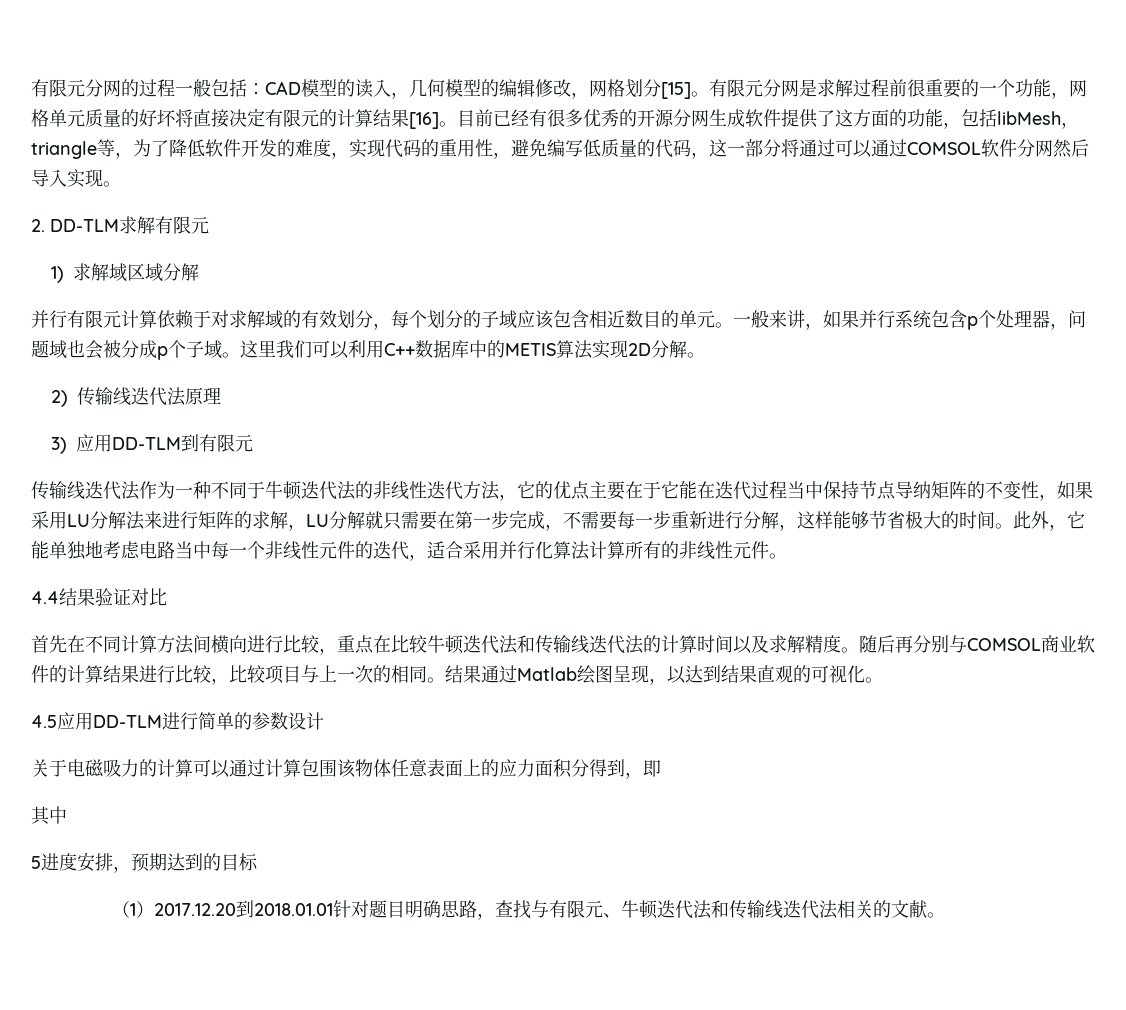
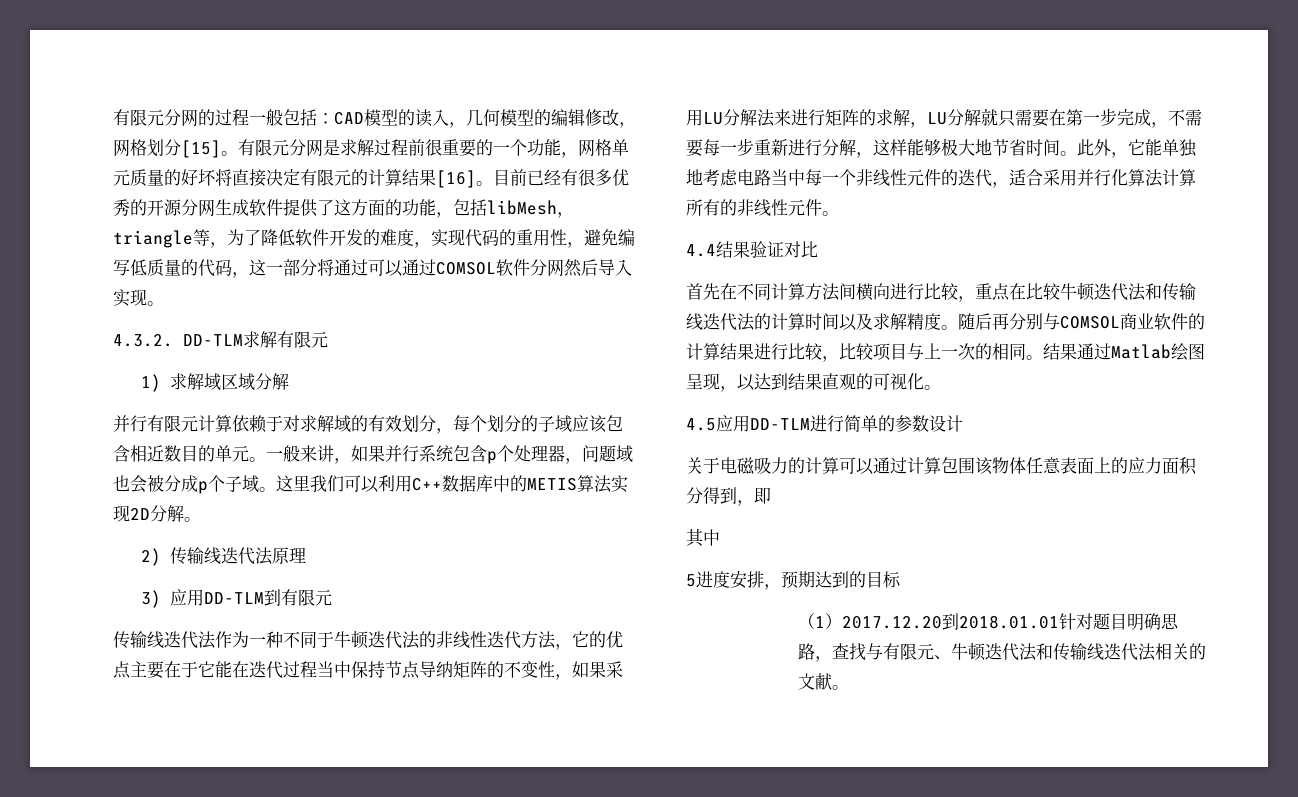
[31,219,45,232] 2. -> [113,334,173,347] 4.3.2.
[869,510,959,529] 节省极大的 -> [941,138,1026,156] 极大地节省

